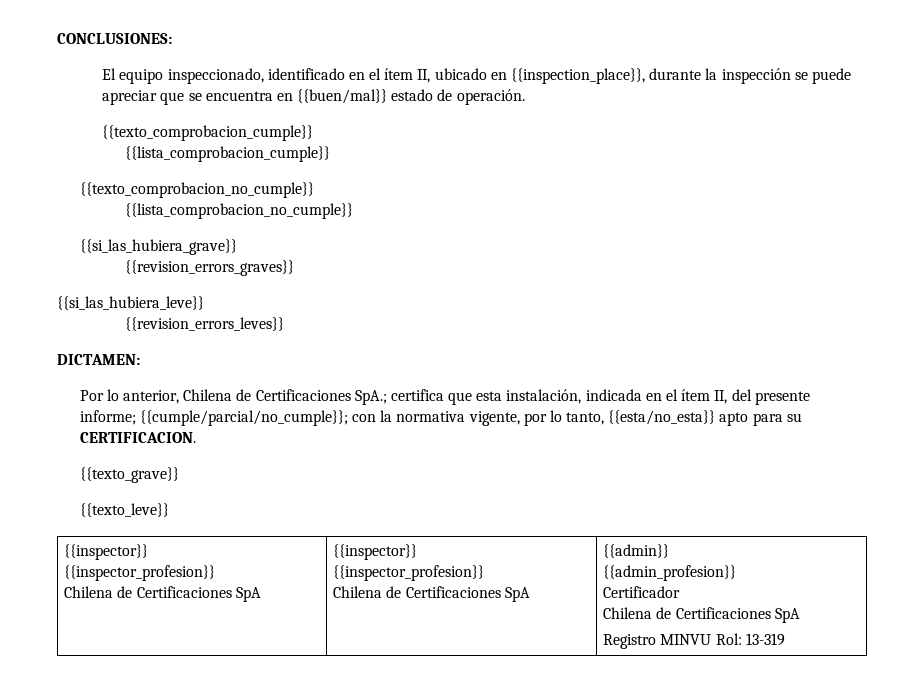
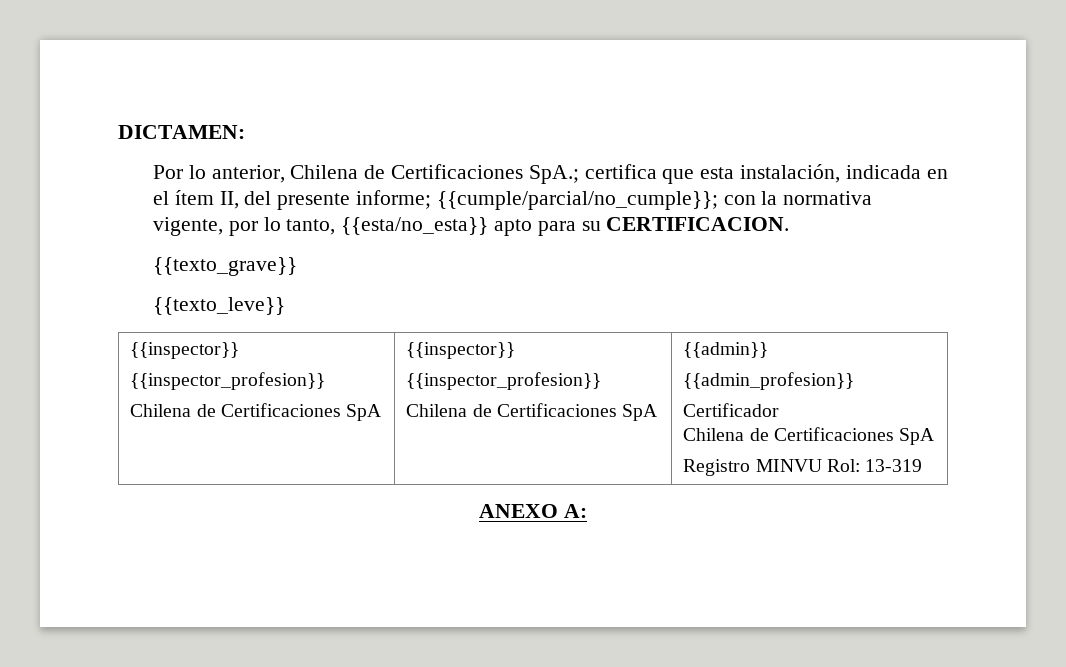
[57,33,172,44] [102,68,851,84] [102,89,525,105] [102,125,314,141] [124,146,330,162] [79,182,314,198] [124,203,353,219] [79,239,237,255] [124,260,294,276] [57,296,204,310] [124,317,284,331] CONCLUSIONES: // El equipo inspeccionado, identificado en el ítem II, ubicado en {{inspection_place}}, durante la inspección se puede apreciar que se encuentra en {{buen/mal}} estado de operación. // {{texto_comprobacion_cumple}} // {{lista_comprobacion_cumple}} // {{texto_comprobacion_no_cumple}} // {{lista_comprobacion_no_cumple}} // {{si_las_hubiera_grave}} // {{revision_errors_graves}} // {{si_las_hubiera_leve}} // {{revision_errors_leves}} // -> (118, 132) none
(785, 639) none -> [479,504,587,518] // ANEXO A:

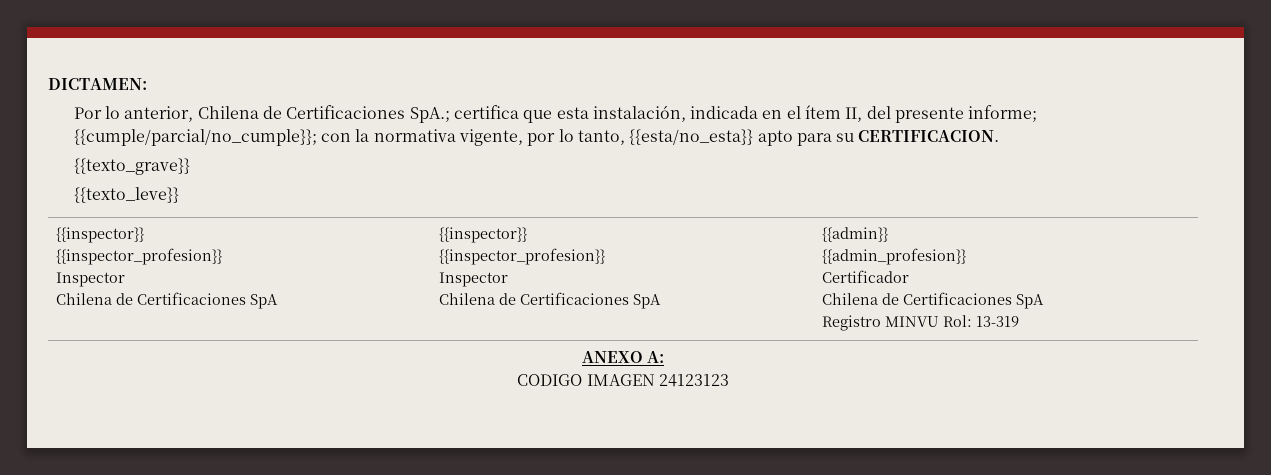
(326, 381) none -> [55,272,125,287] // Inspector
(602, 381) none -> [438,272,508,287] // Inspector
(587, 511) none -> [517,374,729,387] // CODIGO IMAGEN 24123123

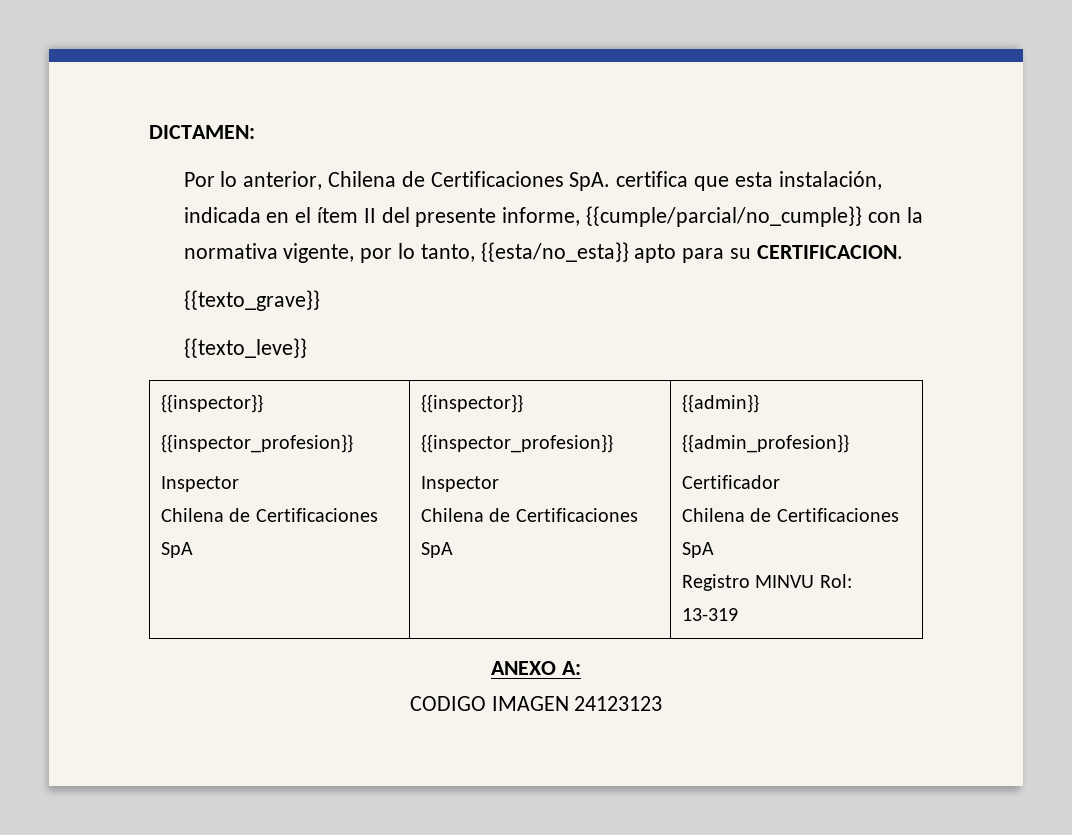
[409,107,450,123] SpA.; -> [569,172,611,191] SpA.
[845,107,863,122] II, -> [363,208,376,223] II
[968,105,1038,122] [73,129,317,146] informe; {{cumple/parcial/no_cumple}}; -> [502,206,863,227] informe, {{cumple/parcial/no_cumple}}

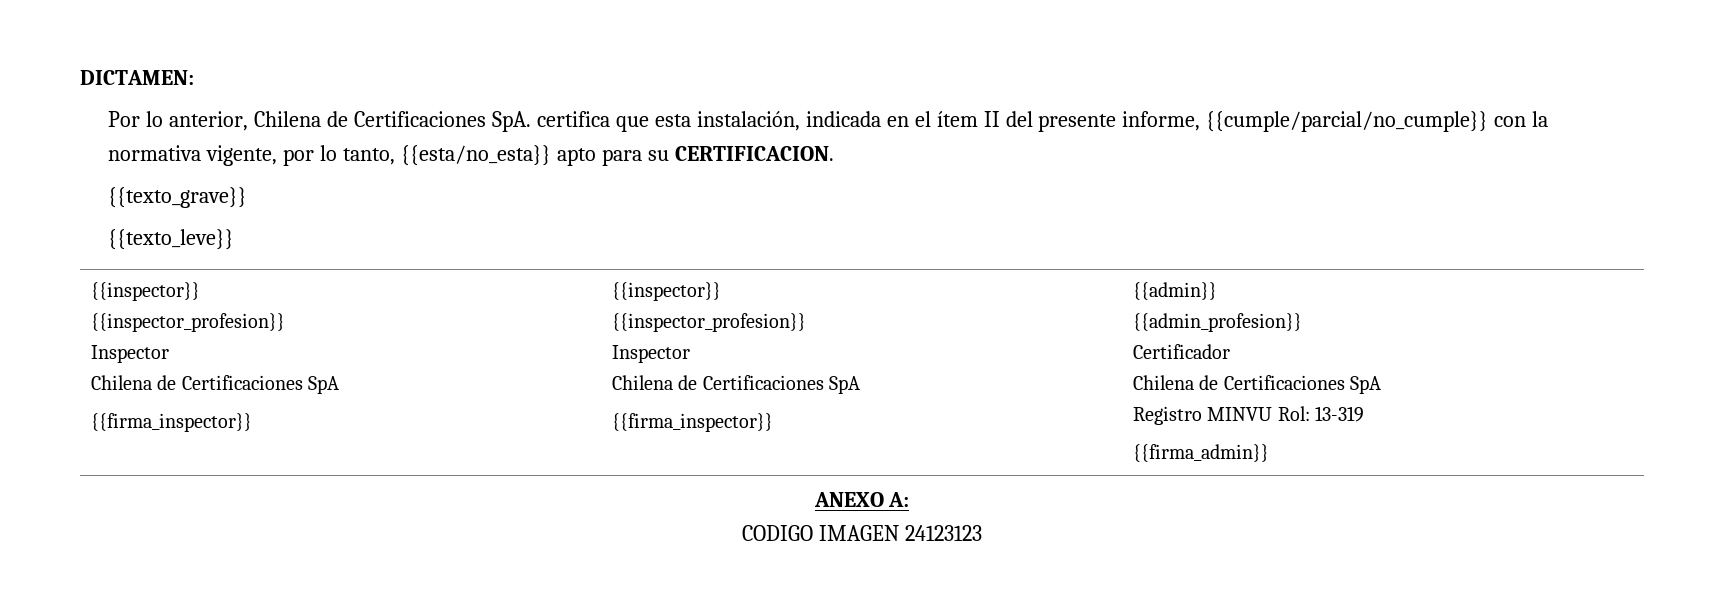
[420,394,523,413] [420,434,613,453] [420,476,499,492] [420,508,638,522] [420,542,453,558] | {{inspector}} // {{inspector_profesion}} // Inspector // Chilena de Certificaciones SpA -> [90,413,252,432] [611,282,721,301] [611,313,806,332] [611,345,690,363] [611,375,860,394] [611,413,773,432] // {{firma_inspector}} | {{inspector}} // {{inspector_profesion}} // Inspector // Chilena de Certificaciones SpA // {{firma_inspector}}
(738, 614) none -> [1132,444,1269,462] // {{firma_admin}}

